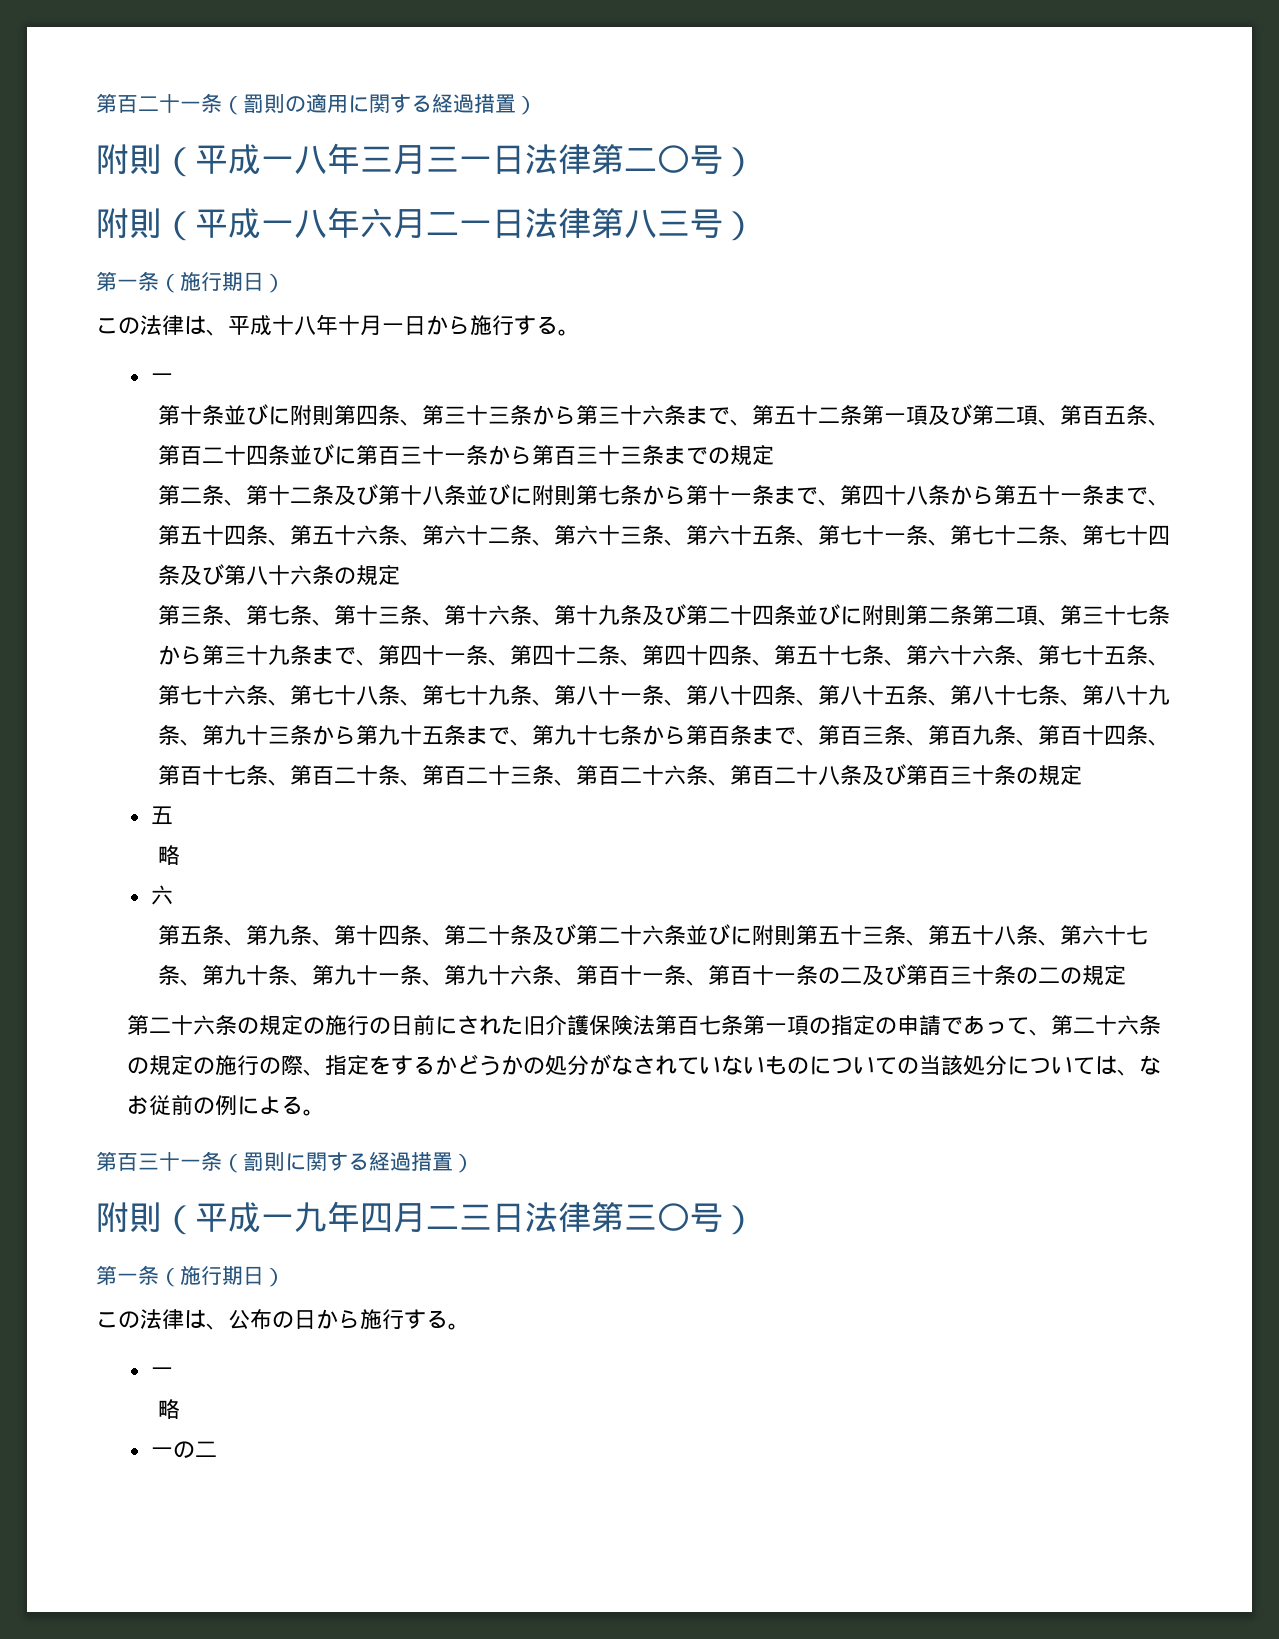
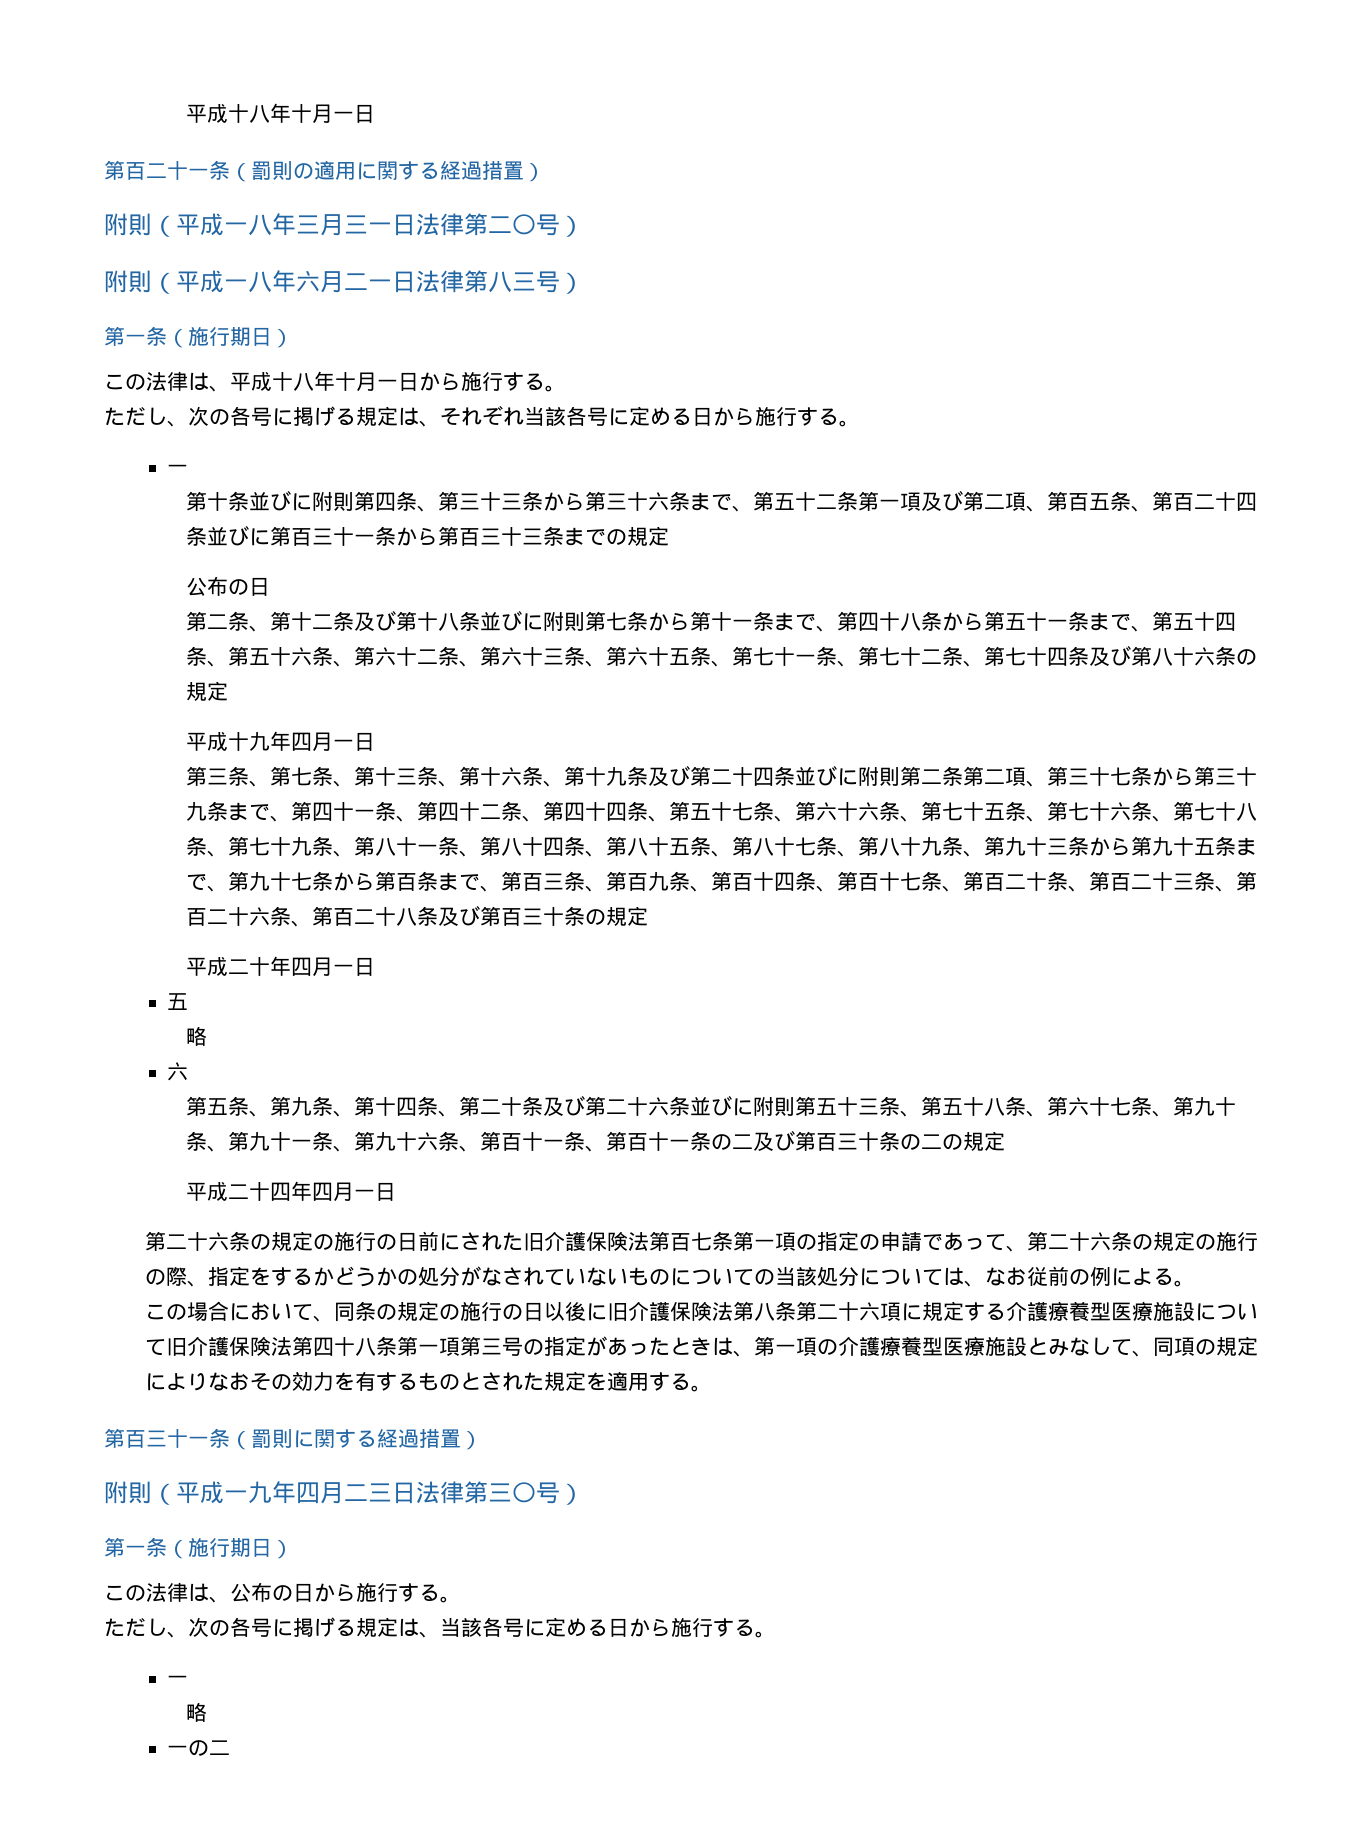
(96, 103) none -> [185,103,375,123] 平成十八年十月一日 //
(580, 332) none -> [104,405,860,427] // ただし、次の各号に掲げる規定は、それぞれ当該各号に定める日から施行する。
(775, 455) none -> [185,576,270,596] // 公布の日
(401, 575) none -> [185,731,375,751] // 平成十九年四月一日
(1083, 775) none -> [185,956,375,976] // 平成二十年四月一日
(1127, 975) none -> [185,1181,396,1201] // 平成二十四年四月一日
(326, 1112) none -> [144,1301,1258,1322] [144,1336,1258,1357] [144,1371,712,1392] // この場合において、同条の規定の施行の日以後に旧介護保険法第八条第二十六項に規定する介護療養型医療施設について旧介護保険法第四十八条第一項第三号の指定があったときは、第一項の介護療養型医療施設とみなして、同項の規定によりなおその効力を有するものとされた規定を適用する。
(470, 1326) none -> [104,1617,776,1638] // ただし、次の各号に掲げる規定は、当該各号に定める日から施行する。

